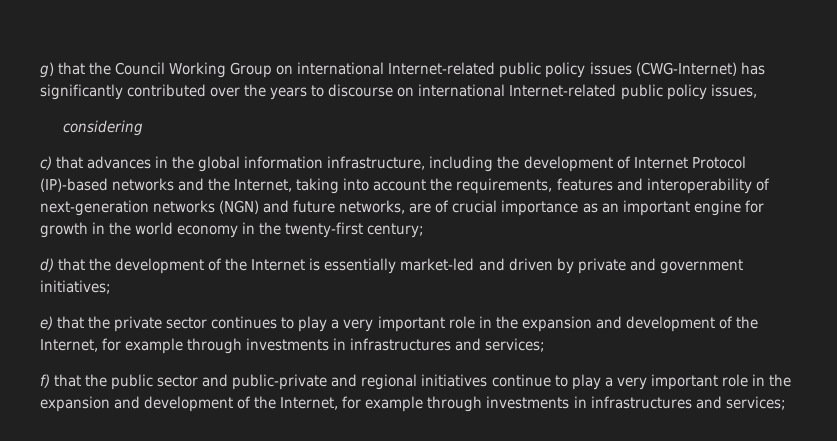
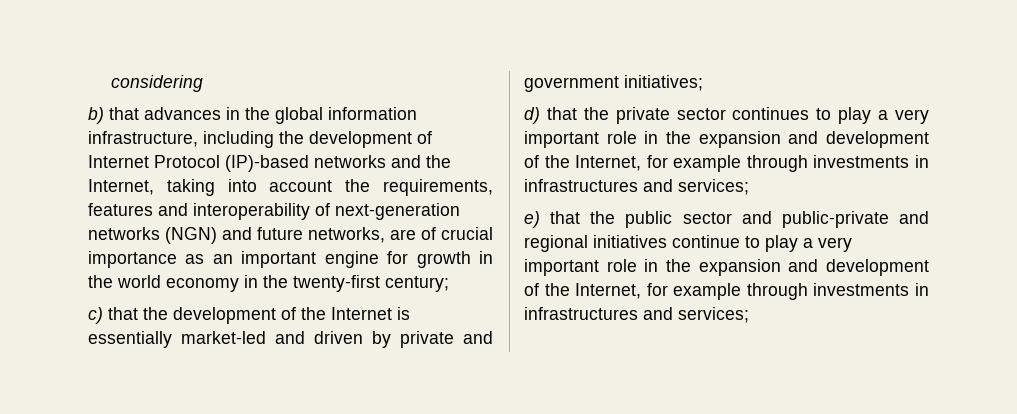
[40,62,765,78] [40,84,757,100] g) that the Council Working Group on international Internet-related public policy issues (CWG-Internet) has significantly contributed over the years to discourse on international Internet-related public policy issues, // -> (110, 83) none
[40,156,52,170] c) -> [88,107,104,124] b)
[40,258,54,272] d) -> [88,307,103,324] c)
[40,316,53,330] e) -> [524,107,540,124] d)
[40,374,50,388] f) -> [524,211,540,228] e)

